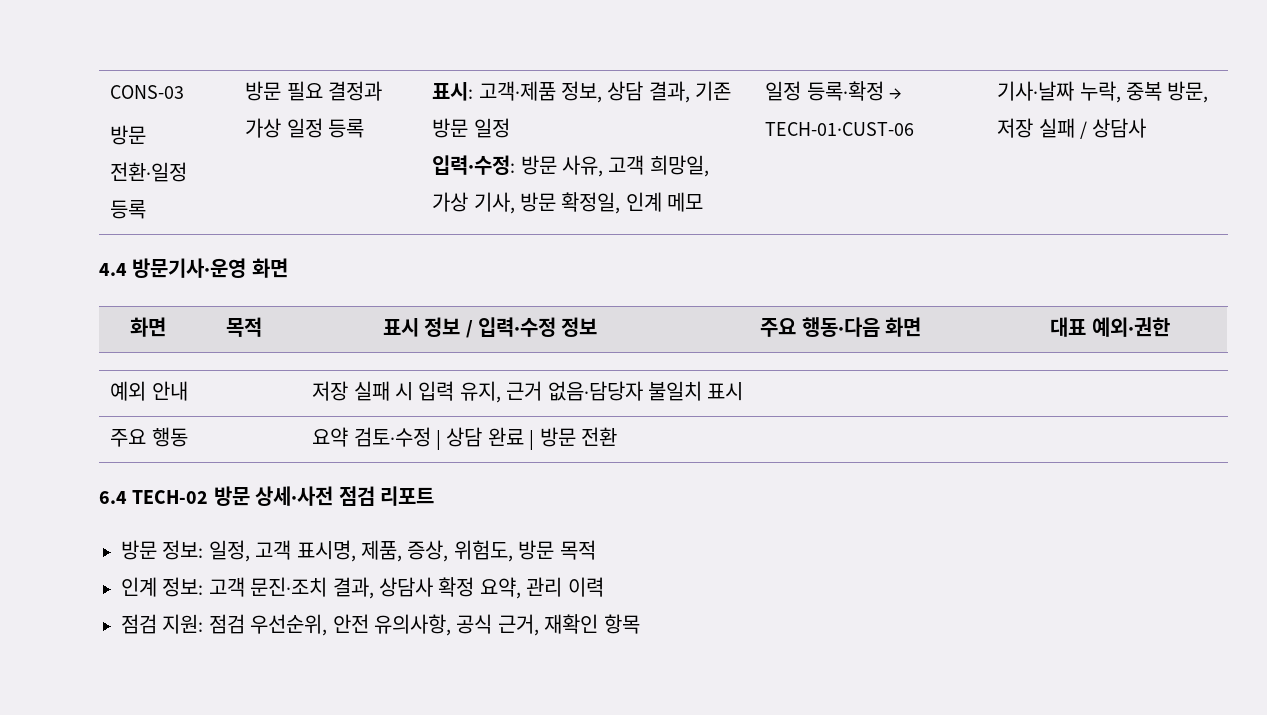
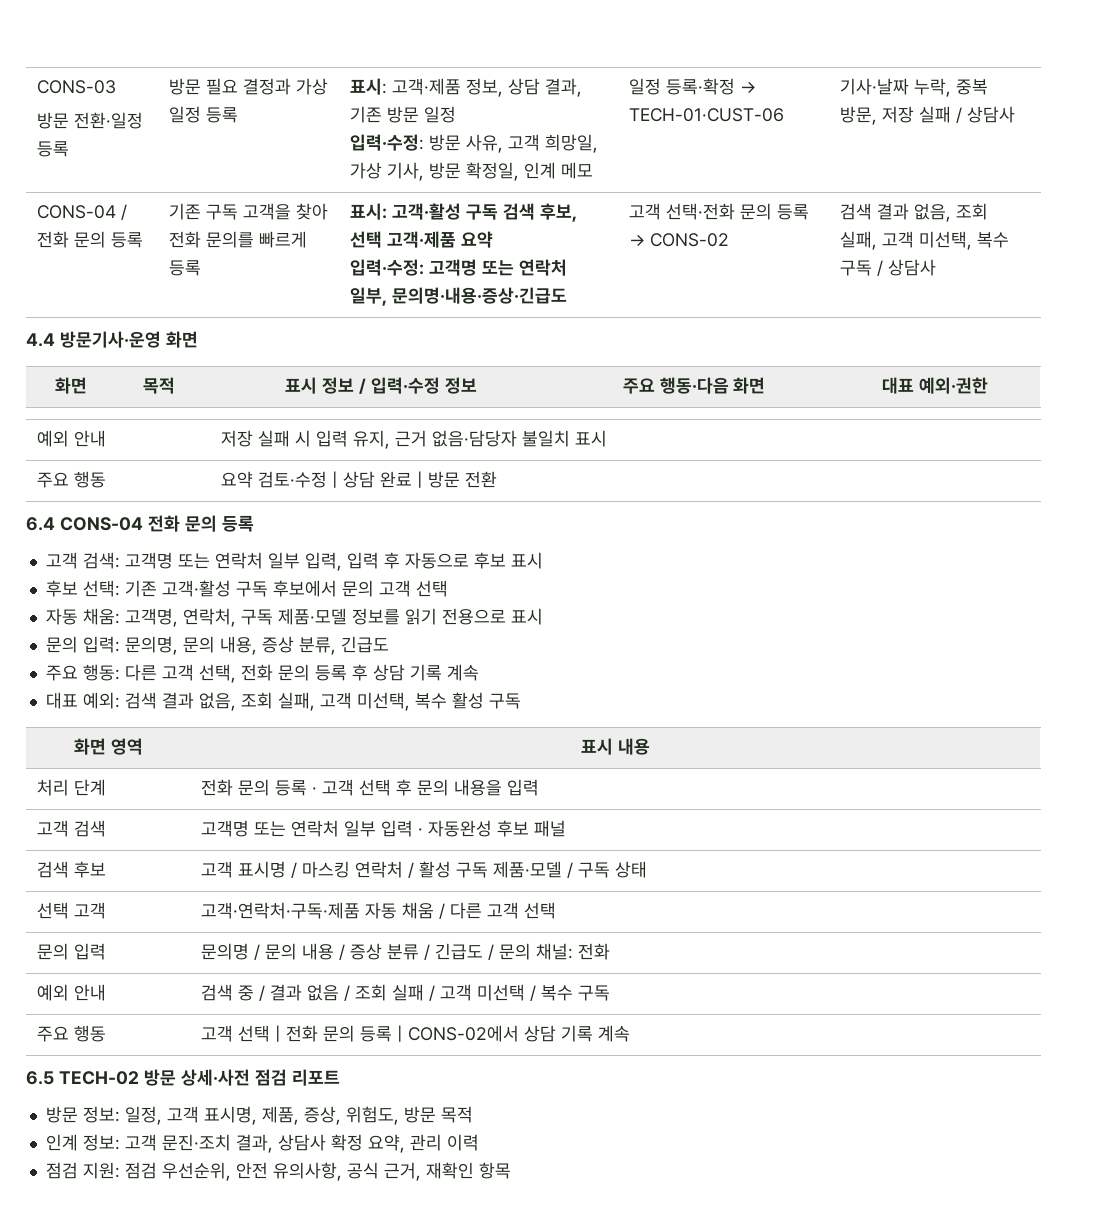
(1147, 128) none -> [37,204,128,220] [37,231,144,248] [169,203,329,220] [169,231,308,248] [169,260,202,276] [350,203,578,222] [350,231,494,248] [350,259,568,276] [350,287,568,306] [629,203,810,220] [629,233,730,247] [840,203,989,222] [840,231,1010,250] [840,259,937,276] // CONS-04 / 전화 문의 등록 | 기존 구독 고객을 찾아 전화 문의를 빠르게 등록 | 표시: 고객·활성 구독 검색 후보, 선택 고객·제품 요약 // 입력·수정: 고객명 또는 연락처 일부, 문의명·내용·증상·긴급도 | 고객 선택·전화 문의 등록 → CONS-02 | 검색 결과 없음, 조회 실패, 고객 미선택, 복수 구독 / 상담사
(127, 497) none -> [60,515,254,532] [45,552,543,571] [45,580,448,597] [45,608,543,627] [45,636,389,655] [45,664,479,683] [45,692,521,711] [74,738,143,755] [581,738,650,755] [37,779,107,796] [201,779,540,796] [37,820,107,837] [201,820,567,837] [37,861,107,878] [201,861,648,878] [37,902,107,919] [201,902,557,919] [37,943,107,960] [201,943,611,960] [37,984,107,1001] [201,984,611,1001] [37,1025,107,1042] [201,1025,631,1042] [26,1071,54,1085] CONS-04 전화 문의 등록 // 고객 검색: 고객명 또는 연락처 일부 입력, 입력 후 자동으로 후보 표시 // 후보 선택: 기존 고객·활성 구독 후보에서 문의 고객 선택 // 자동 채움: 고객명, 연락처, 구독 제품·모델 정보를 읽기 전용으로 표시 // 문의 입력: 문의명, 문의 내용, 증상 분류, 긴급도 // 주요 행동: 다른 고객 선택, 전화 문의 등록 후 상담 기록 계속 // 대표 예외: 검색 결과 없음, 조회 실패, 고객 미선택, 복수 활성 구독 // 화면 영역 | 표시 내용 // 처리 단계 | 전화 문의 등록 · 고객 선택 후 문의 내용을 입력 // 고객 검색 | 고객명 또는 연락처 일부 입력 · 자동완성 후보 패널 // 검색 후보 | 고객 표시명 / 마스킹 연락처 / 활성 구독 제품·모델 / 구독 상태 // 선택 고객 | 고객·연락처·구독·제품 자동 채움 / 다른 고객 선택 // 문의 입력 | 문의명 / 문의 내용 / 증상 분류 / 긴급도 / 문의 채널: 전화 // 예외 안내 | 검색 중 / 결과 없음 / 조회 실패 / 고객 미선택 / 복수 구독 // 주요 행동 | 고객 선택 | 전화 문의 등록 | CONS-02에서 상담 기록 계속 // 6.5

